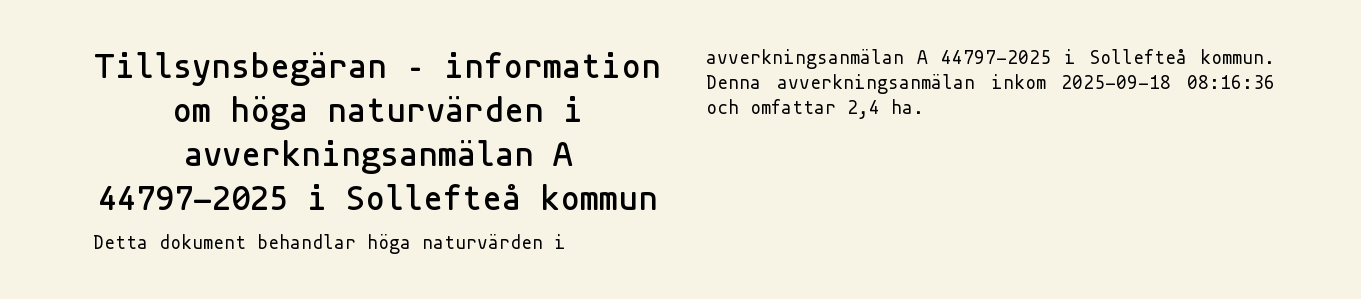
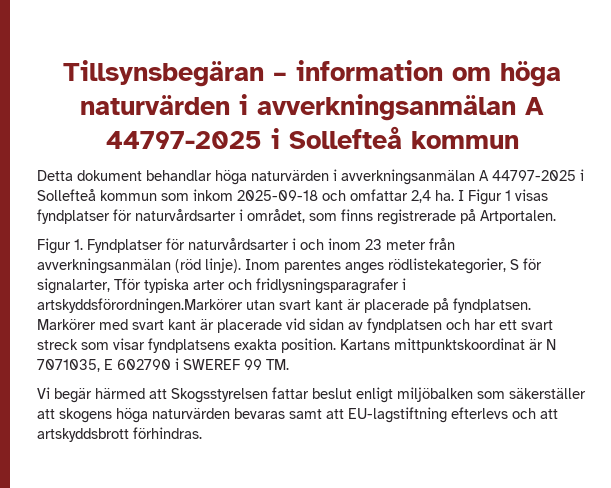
[1200,49,1275,64] [706,74,975,94] kommun. Denna avverkningsanmälan -> [100,190,189,201] kommun som
[1187,75,1275,89] 08:16:36 -> (318, 195) none
(924, 106) none -> [458,189,548,205] [37,209,556,225] [37,238,455,254] [37,258,542,274] [37,278,406,294] [37,298,531,314] [37,318,553,333] [37,338,556,353] [37,358,289,372] [37,387,586,403] [37,407,558,423] [37,427,202,442] I Figur 1 visas fyndplatser för naturvårdsarter i området, som finns registrerade på Artportalen. // Figur 1. Fyndplatser för naturvårdsarter i och inom 23 meter från avverkningsanmälan (röd linje). Inom parentes anges rödlistekategorier, S för signalarter, Tför typiska arter och fridlysningsparagrafer i artskyddsförordningen.Markörer utan svart kant är placerade på fyndplatsen. Markörer med svart kant är placerade vid sidan av fyndplatsen och har ett svart streck som visar fyndplatsens exakta position. Kartans mittpunktskoordinat är N 7071035, E 602790 i SWEREF 99 TM. // Vi begär härmed att Skogsstyrelsen fattar beslut enligt miljöbalken som säkerställer att skogens höga naturvärden bevaras samt att EU-lagstiftning efterlevs och att artskyddsbrott förhindras.

